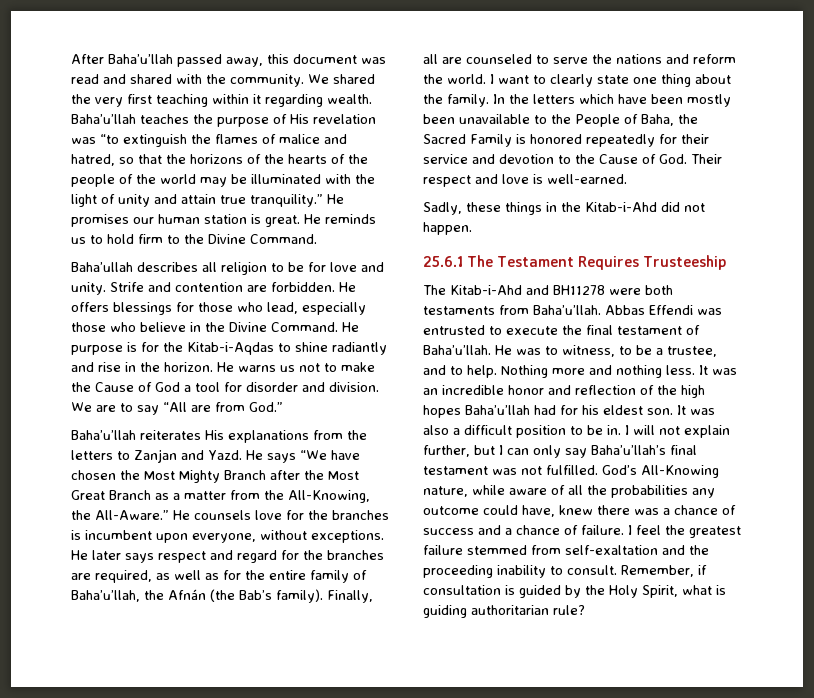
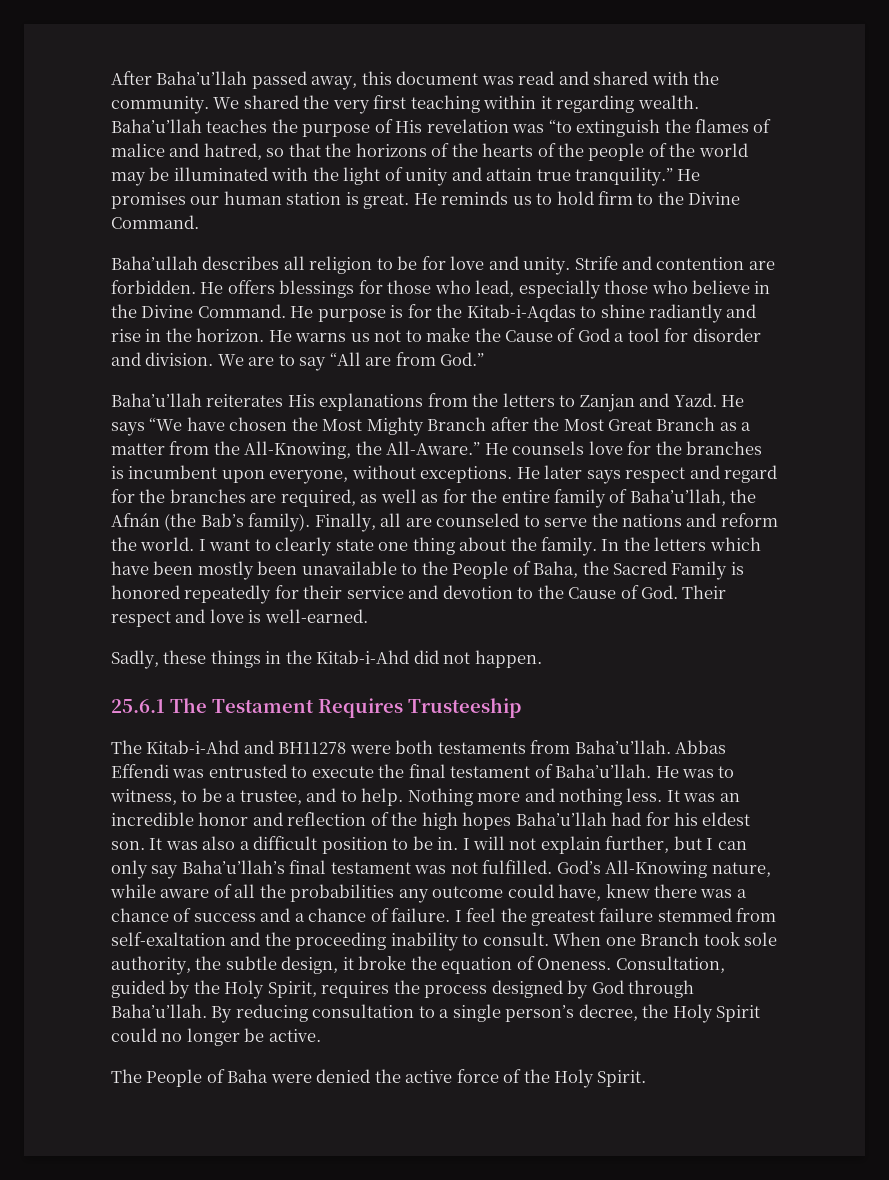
[621,565,707,577] [423,585,515,595] Remember, if consultation is -> [553,932,778,946] [111,956,725,975] When one Branch took sole authority, the subtle design, it broke the equation of Oneness. Consultation,
[682,585,726,595] [423,605,585,618] what is guiding authoritarian rule? -> [321,980,695,999] [111,1004,761,1023] [111,1028,321,1046] [111,1069,647,1088] requires the process designed by God through Baha’u’llah. By reducing consultation to a single person’s decree, the Holy Spirit could no longer be active. // The People of Baha were denied the active force of the Holy Spirit.

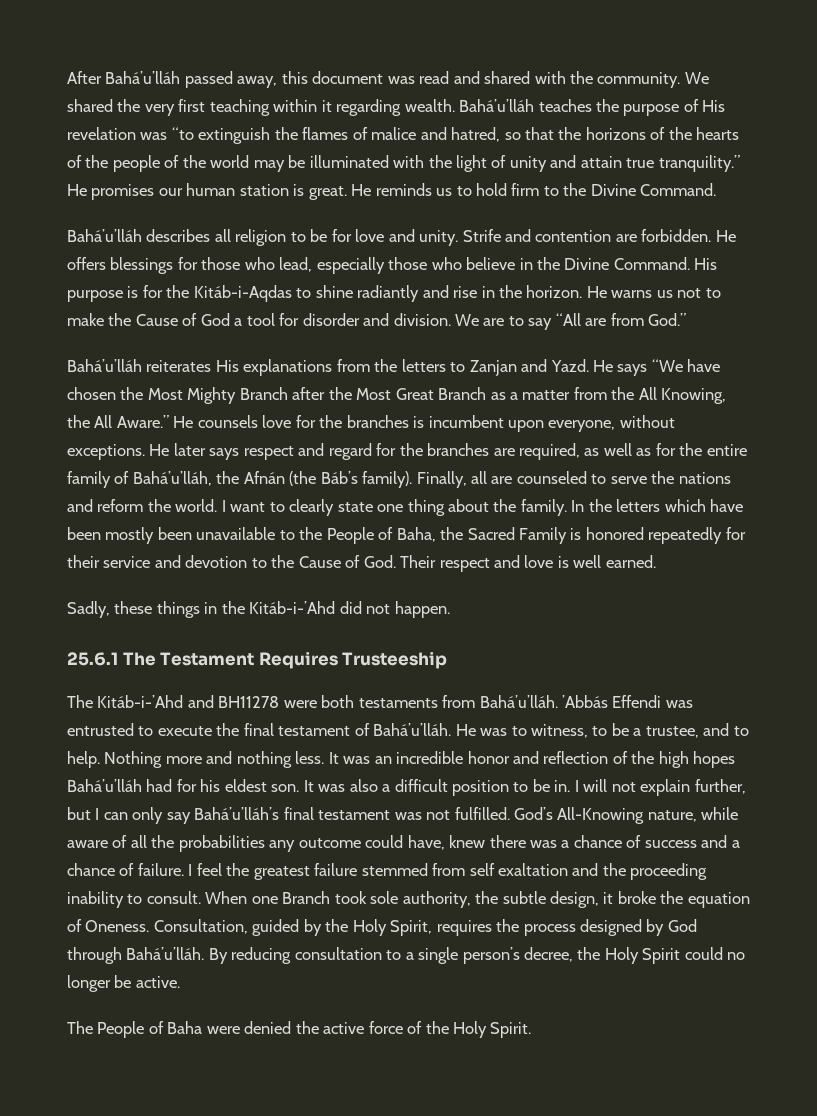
[156,71,248,85] Baha’u’llah -> [105,71,181,84] Bahá’u’lláh
[111,119,202,133] Baha’u’llah -> [459,99,535,112] Bahá’u’lláh
[111,256,198,270] Baha’ullah -> [67,229,142,242] Bahá’u’lláh
[290,306,314,318] He -> [694,258,718,270] His
[466,304,576,322] Kitab-i-Aqdas -> [193,285,292,302] Kitáb-i-Aqdas
[111,393,202,407] Baha’u’llah -> [67,359,142,372] Bahá’u’lláh
[244,441,481,459] All-Knowing, the All-Aware.” -> [638,387,727,404] [67,415,169,428] All Knowing, the All Aware.”
[629,489,726,506] Baha’u’llah, -> [132,471,212,486] Bahá’u’lláh,
[200,513,244,527] Bab’s -> [320,471,358,484] Báb’s
[264,609,368,623] well-earned. -> [573,555,656,568] well earned.
[316,650,410,664] Kitab-i-Ahd -> [249,601,336,614] Kitáb-i-’Ahd
[146,740,240,754] Kitab-i-Ahd -> [97,695,184,708] Kitáb-i-’Ahd
[574,740,727,754] Baha’u’llah. Abbas -> [479,695,609,708] Bahá’u’lláh. ’Abbás
[555,764,652,778] Baha’u’llah. -> [373,723,452,736] Bahá’u’lláh.
[515,812,607,826] Baha’u’llah -> [67,779,142,792] Bahá’u’lláh
[181,860,285,874] Baha’u’llah’s -> [194,807,280,820] Bahá’u’lláh’s
[111,932,226,946] self-exaltation -> [469,863,569,876] self exaltation
[111,1004,207,1018] Baha’u’llah. -> [126,947,205,960] Bahá’u’lláh.

